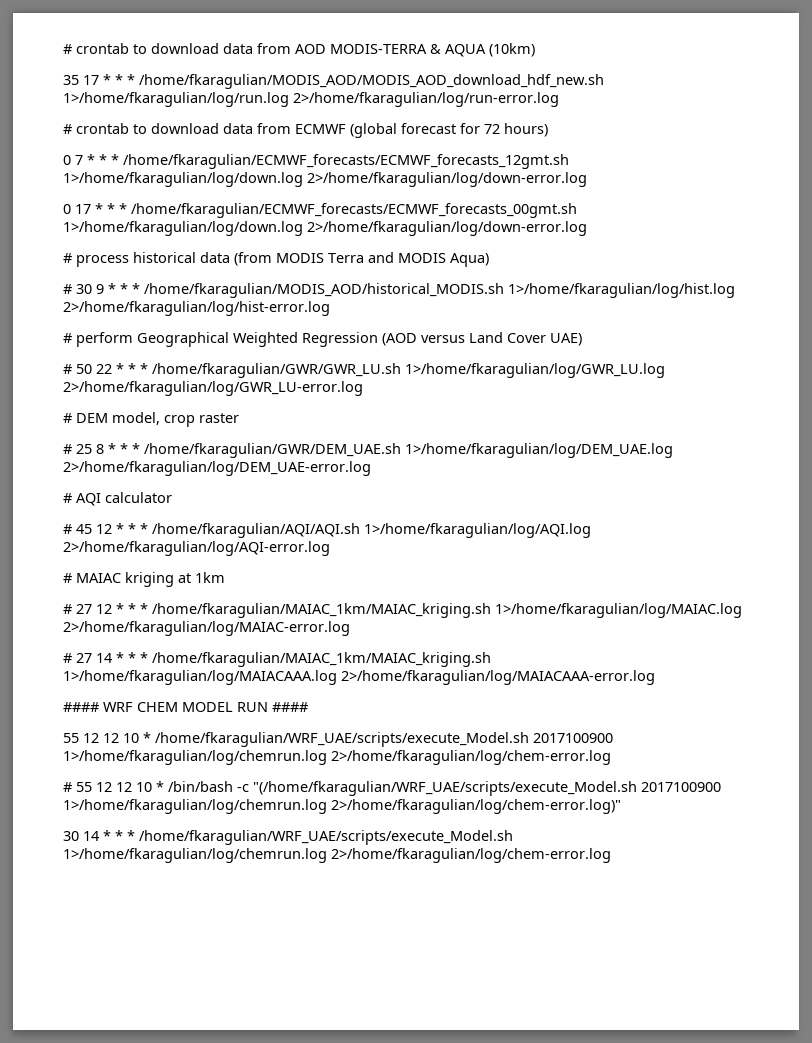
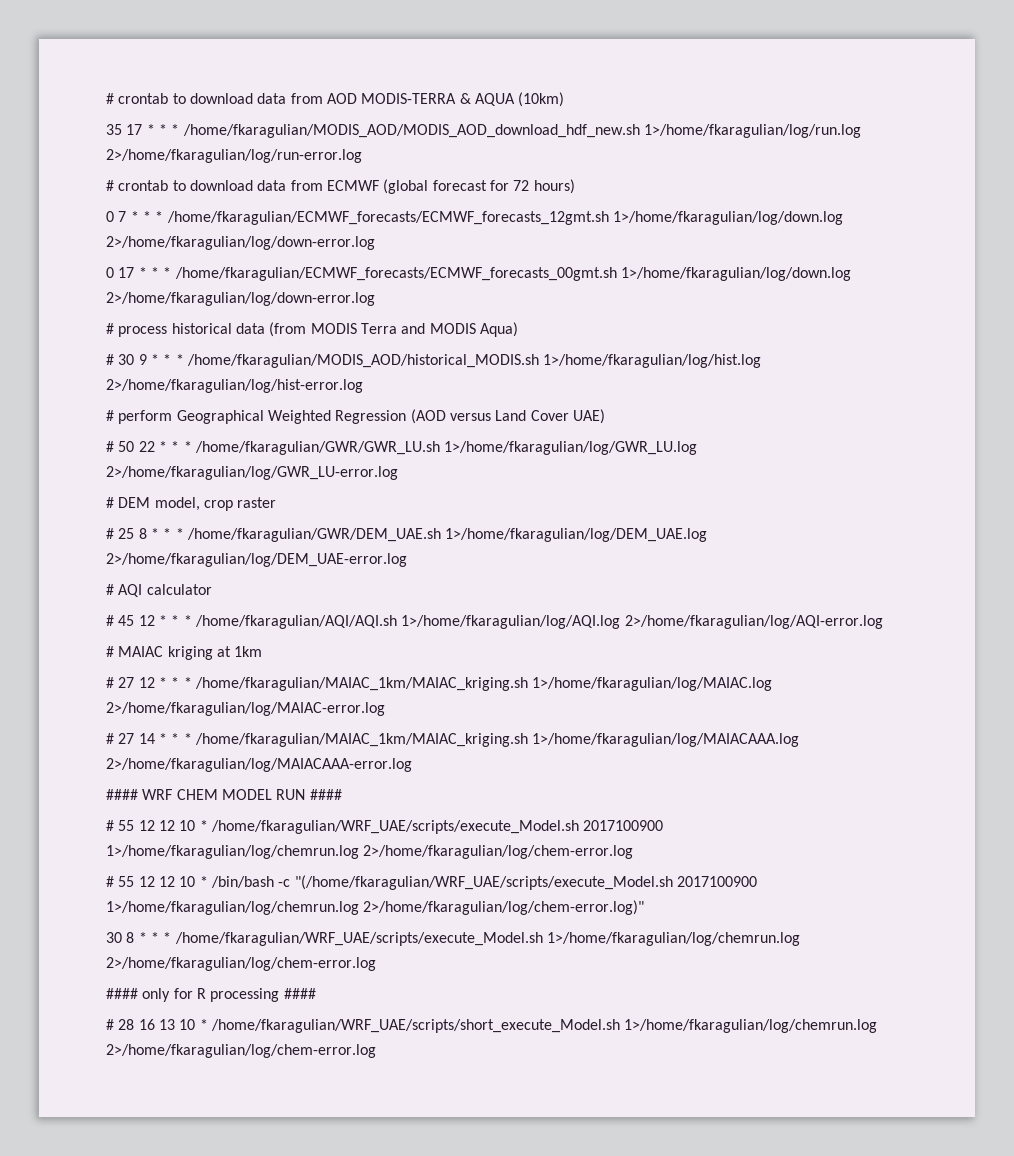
(308, 707) none -> [106,820,114,831] #
[83,831,99,841] 14 -> [126,932,135,943] 8
(611, 855) none -> [106,988,316,1002] [106,1019,878,1033] [106,1044,376,1058] // #### only for R processing #### // # 28 16 13 10 * /home/fkaragulian/WRF_UAE/scripts/short_execute_Model.sh 1>/home/fkaragulian/log/chemrun.log 2>/home/fkaragulian/log/chem-error.log

